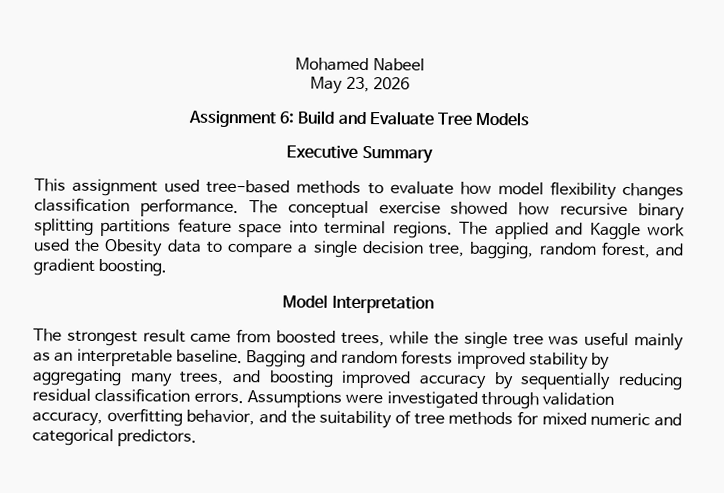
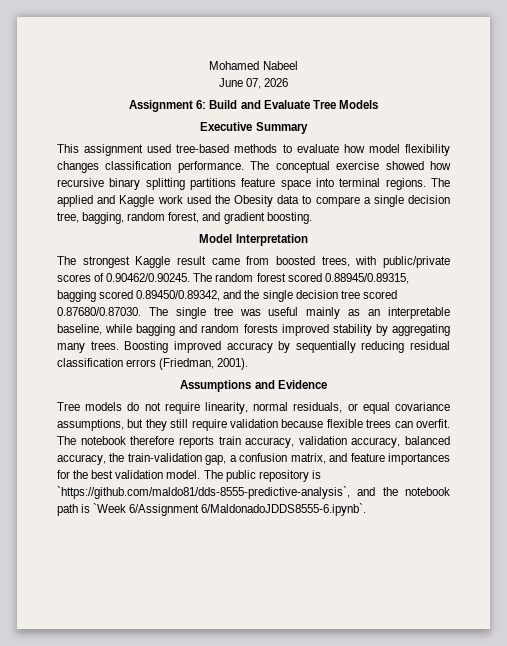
[310,76,370,94] May 23, -> [218,78,261,89] June 07,
(138, 338) none -> [135,256,171,268] Kaggle
[389,331,460,345] while the -> [355,256,451,268] [57,273,409,284] [57,290,397,302] [57,307,168,316] with public/private scores of 0.90462/0.90245. The random forest scored 0.88945/0.89315, bagging scored 0.89450/0.89342, and the single decision tree scored 0.87680/0.87030. The
[175,349,307,368] baseline. Bagging -> [57,324,176,336] baseline, while bagging
[179,370,334,388] trees, and boosting -> [90,341,169,353] trees. Boosting
[193,390,615,410] [32,408,683,429] [32,428,198,447] errors. Assumptions were investigated through validation accuracy, overfitting behavior, and the suitability of tree methods for mixed numeric and categorical predictors. -> [126,358,249,370] [180,380,327,392] [57,402,450,414] [57,419,450,431] [57,436,450,448] [57,453,450,465] [57,470,321,482] [57,486,450,499] [57,503,367,516] errors (Friedman, 2001). // Assumptions and Evidence // Tree models do not require linearity, normal residuals, or equal covariance assumptions, but they still require validation because flexible trees can overfit. The notebook therefore reports train accuracy, validation accuracy, balanced accuracy, the train-validation gap, a confusion matrix, and feature importances for the best validation model. The public repository is `https://github.com/maldo81/dds-8555-predictive-analysis`, and the notebook path is `Week 6/Assignment 6/MaldonadoJDDS8555-6.ipynb`.

